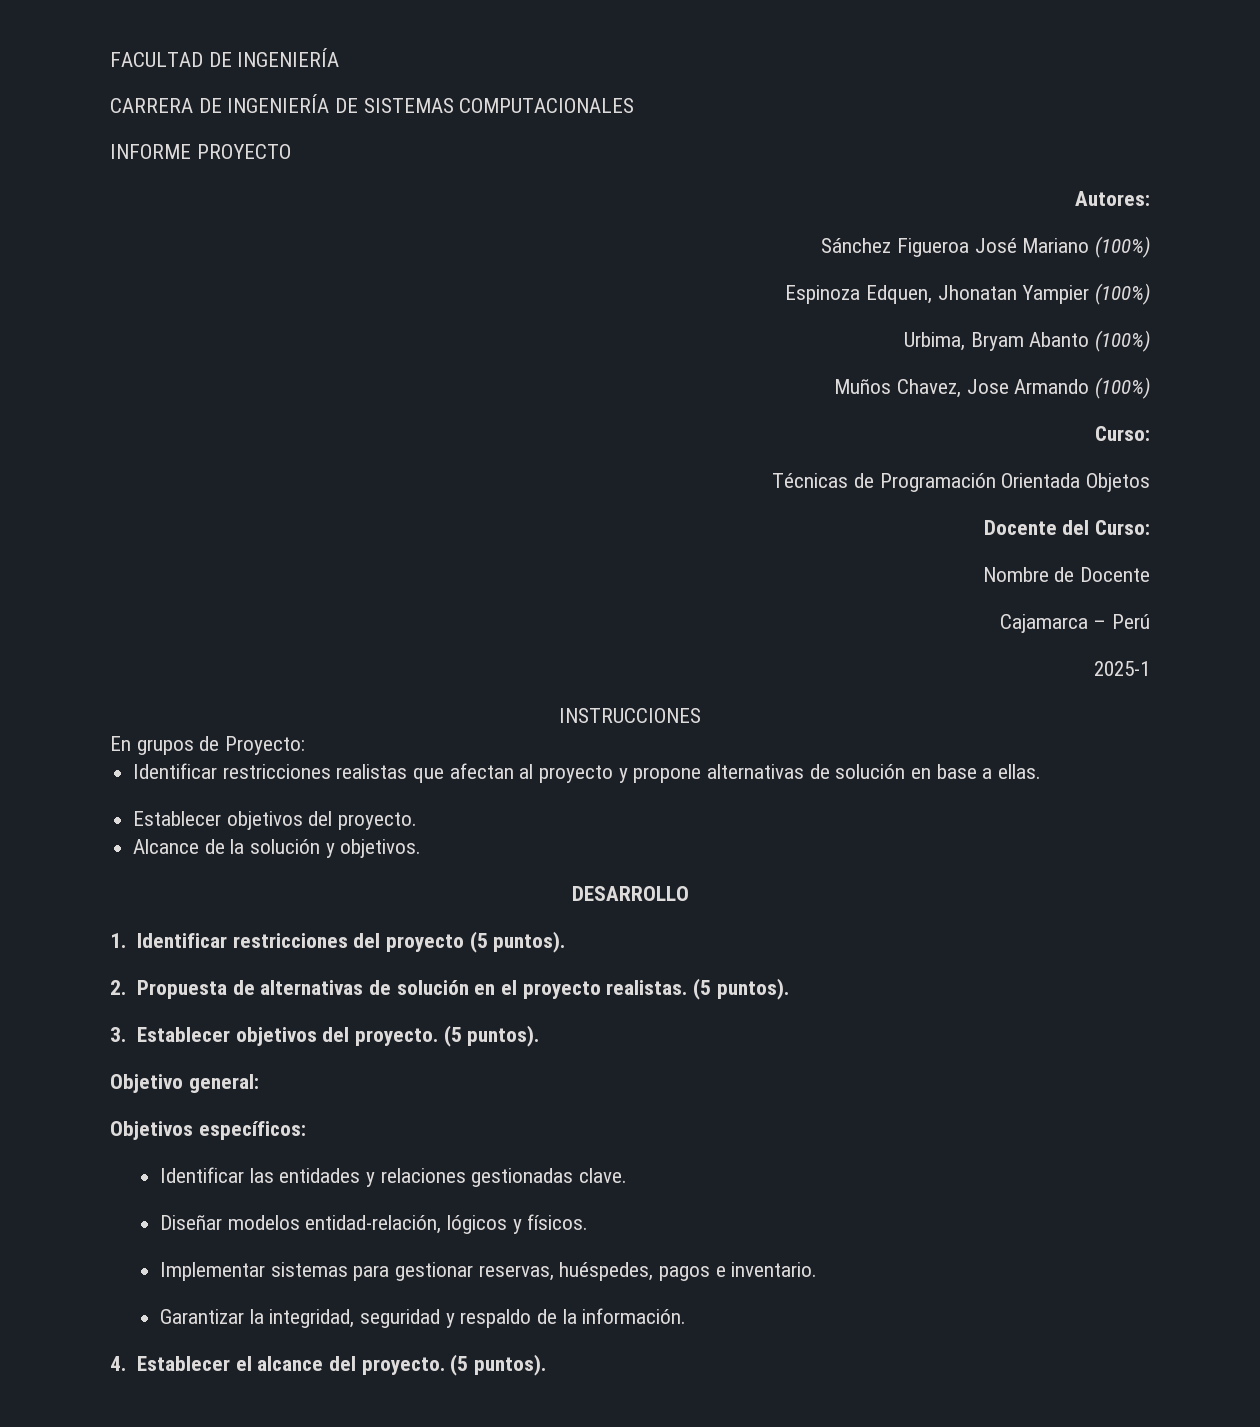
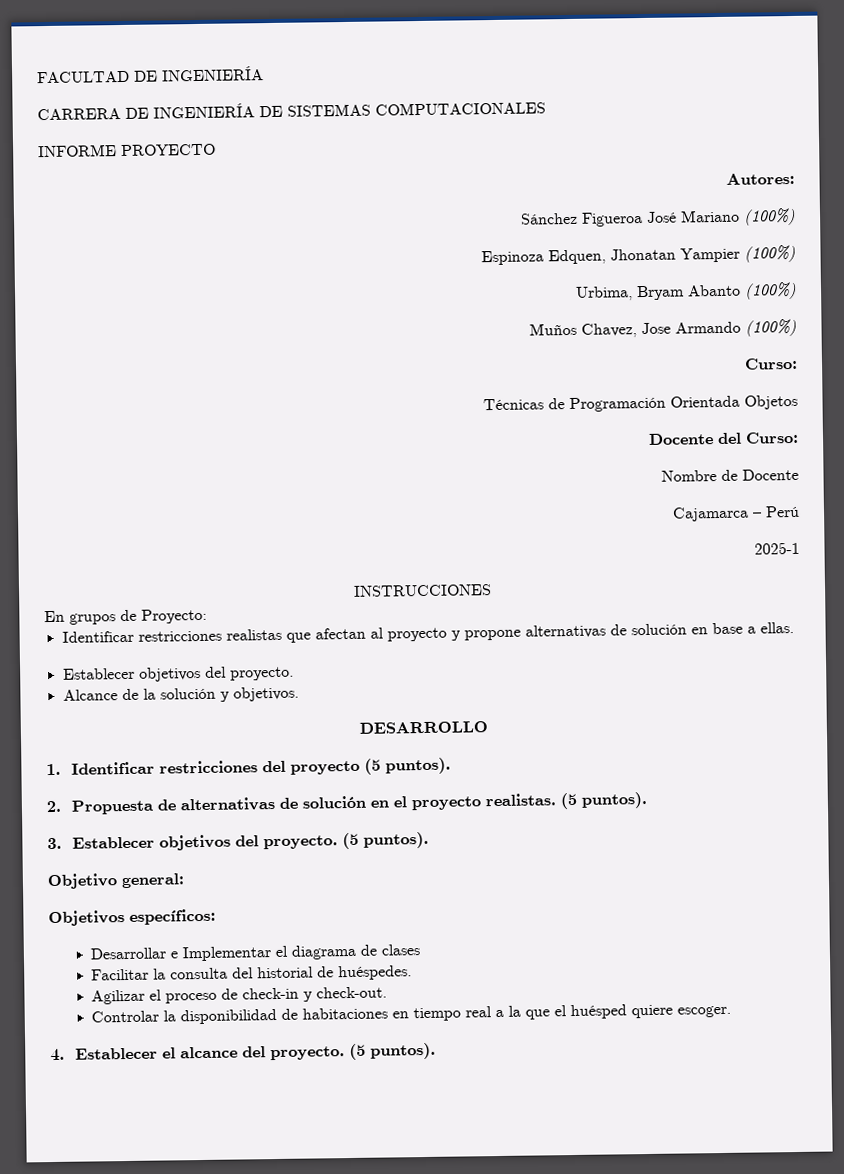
[159,1167,627,1187] [159,1214,589,1234] [159,1262,818,1281] [159,1308,687,1328] Identificar las entidades y relaciones gestionadas clave. // Diseñar modelos entidad-relación, lógicos y físicos. // Implementar sistemas para gestionar reservas, huéspedes, pagos e inventario. // Garantizar la integridad, seguridad y respaldo de la información. -> [90,944,421,962] [91,965,413,981] [91,986,388,1005] [91,1004,732,1025] Desarrollar e Implementar el diagrama de clases // Facilitar la consulta del historial de huéspedes. // Agilizar el proceso de check-in y check-out. // Controlar la disponibilidad de habitaciones en tiempo real a la que el huésped quiere escoger.

